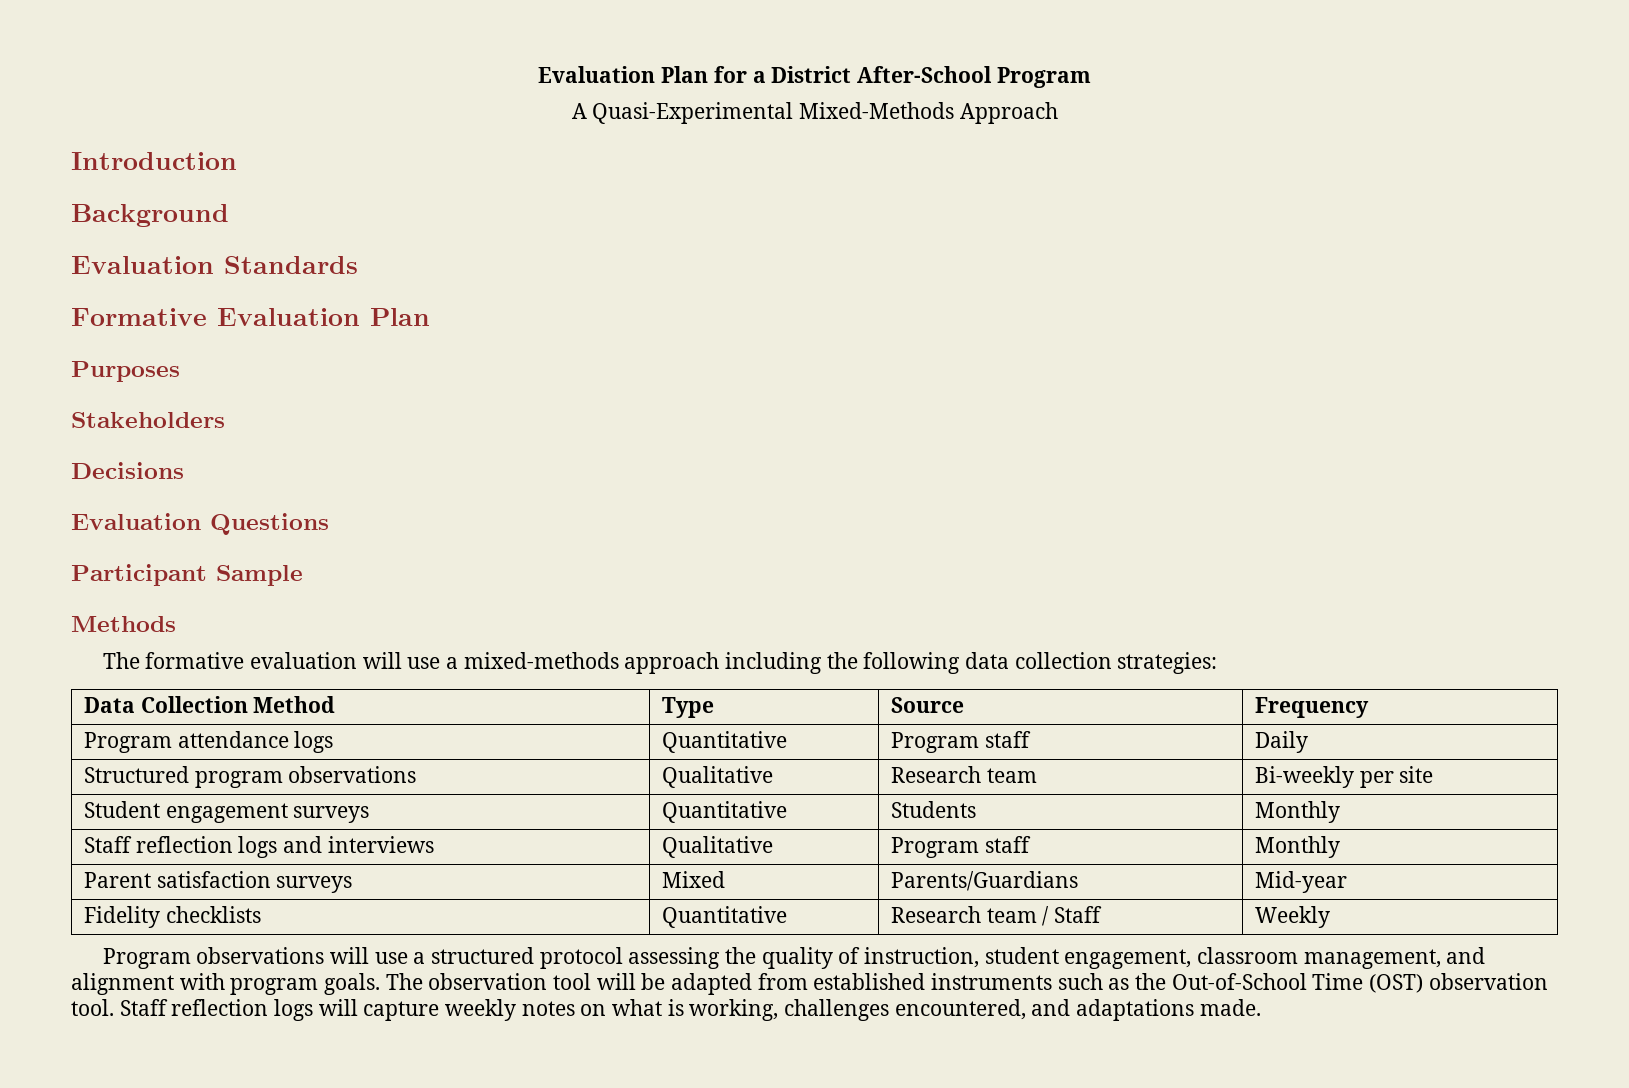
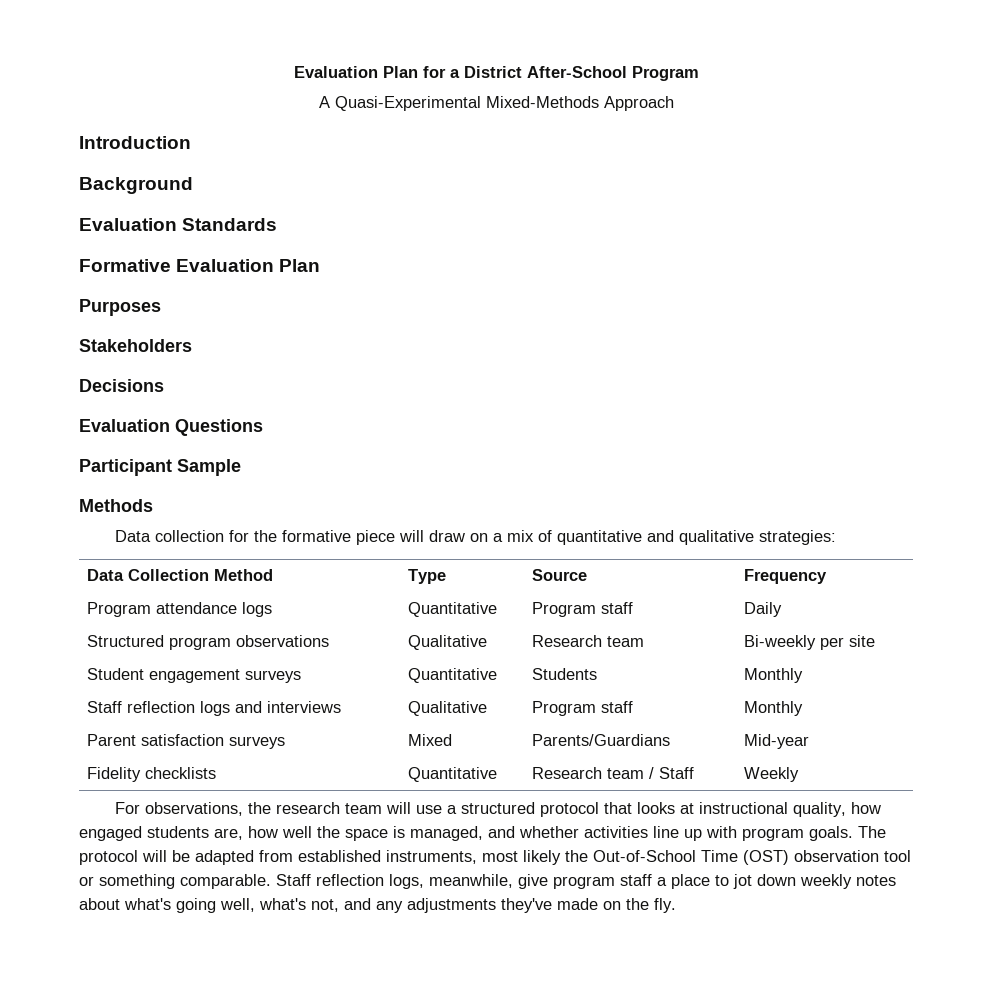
[102,652,1112,674] The formative evaluation will use a mixed-methods approach including the following data collection -> [115,530,755,545] Data collection for the formative piece will draw on a mix of quantitative and qualitative
[102,947,325,969] Program observations -> [115,802,383,816] For observations, the research team
[628,947,1486,969] [71,973,174,995] assessing the quality of instruction, student engagement, classroom management, and alignment -> [604,802,882,817] [79,826,702,841] that looks at instructional quality, how engaged students are, how well the space is managed, and whether activities line up
[428,973,592,990] observation tool -> [79,850,138,865] protocol
[931,973,1130,990] instruments such as -> [386,850,561,865] instruments, most likely
[71,999,1261,1021] tool. Staff reflection logs will capture weekly notes on what is working, challenges encountered, and adaptations made. -> [884,850,911,862] [79,874,896,889] [79,898,676,913] tool or something comparable. Staff reflection logs, meanwhile, give program staff a place to jot down weekly notes about what's going well, what's not, and any adjustments they've made on the fly.

